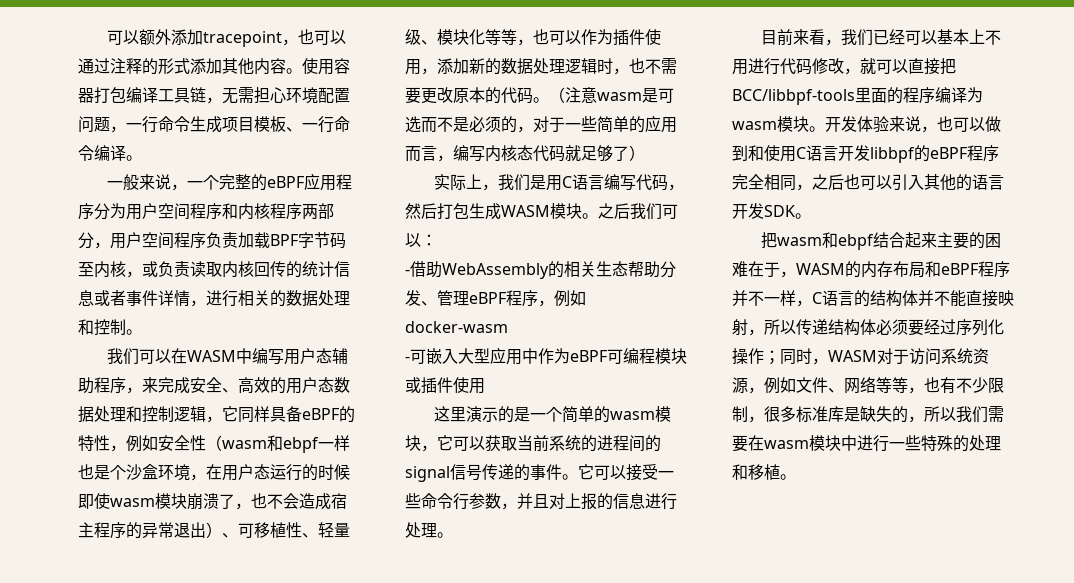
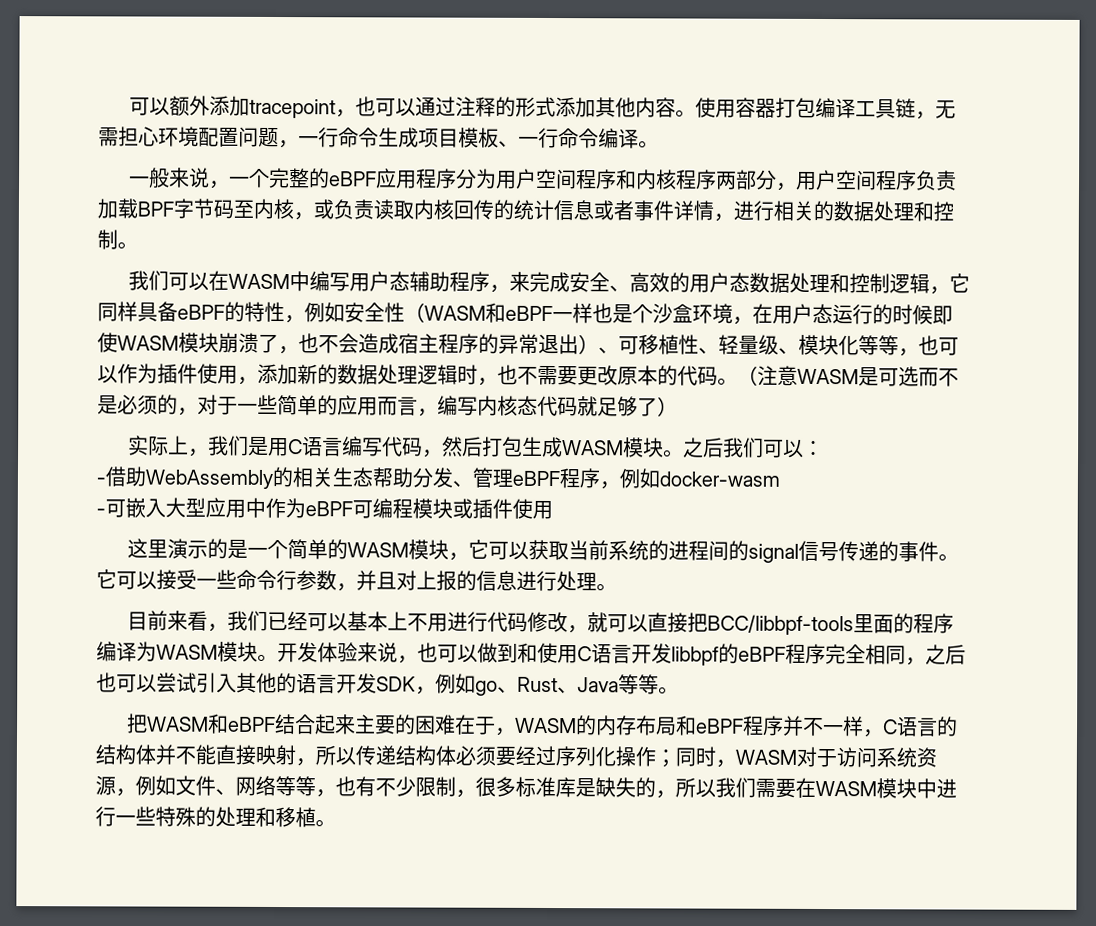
[222,435,319,453] wasm和ebpf -> [424,302,553,323] WASM和eBPF
[110,498,155,507] wasm -> [117,335,179,351] WASM
[597,92,642,101] wasm -> [797,368,859,385] WASM
[610,411,656,420] wasm -> [347,542,410,558] WASM
[732,121,777,130] wasm -> [156,644,218,660] WASM
(892, 182) none -> [156,672,197,693] 尝试
(795, 211) none -> [415,673,659,696] ，例如go、Rust、Java等等
[777,232,875,250] wasm和ebpf -> [147,713,277,734] WASM和eBPF
[764,440,809,449] wasm -> [815,780,877,797] WASM

